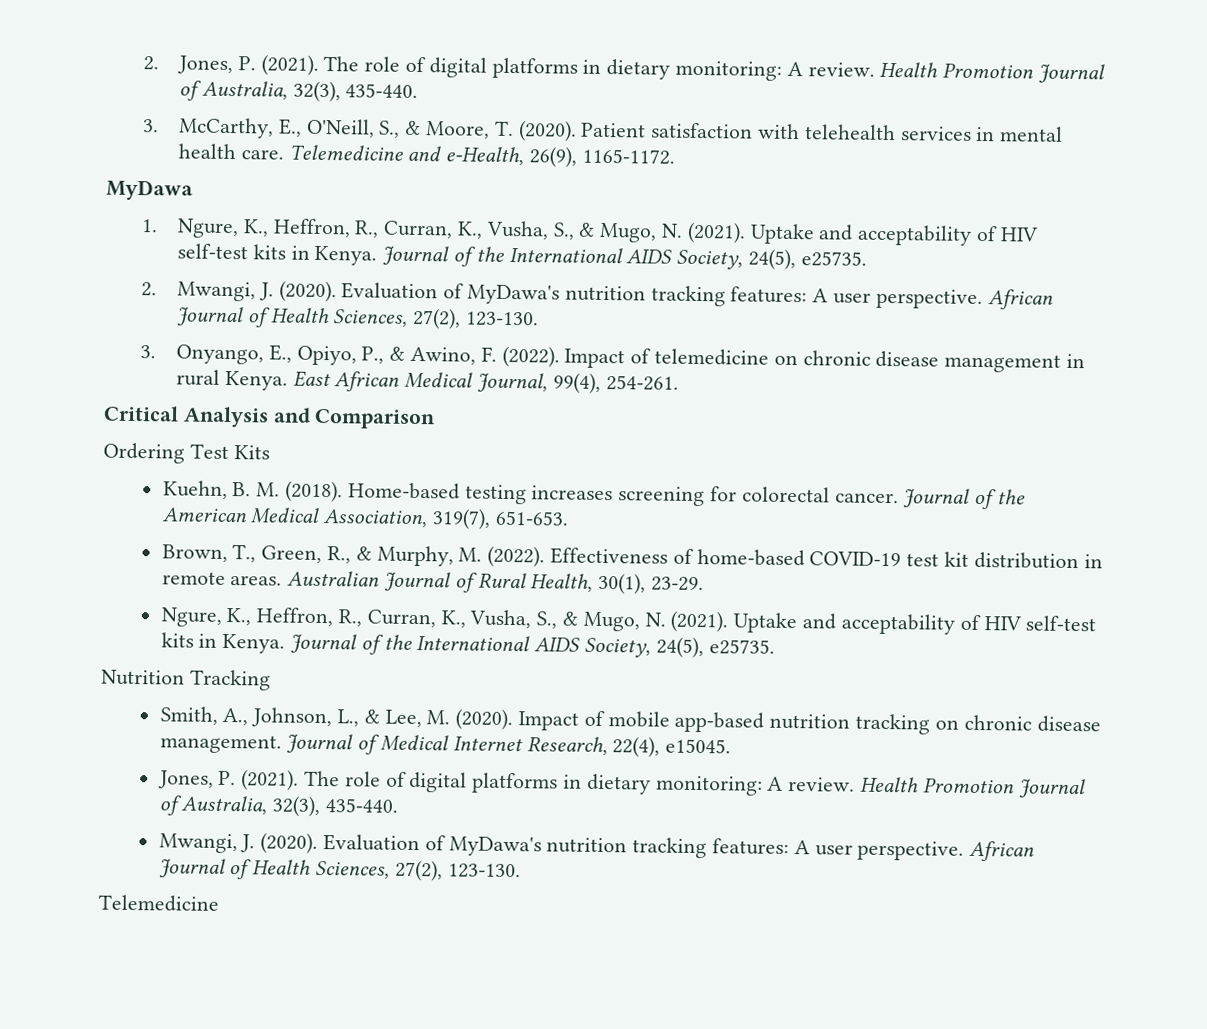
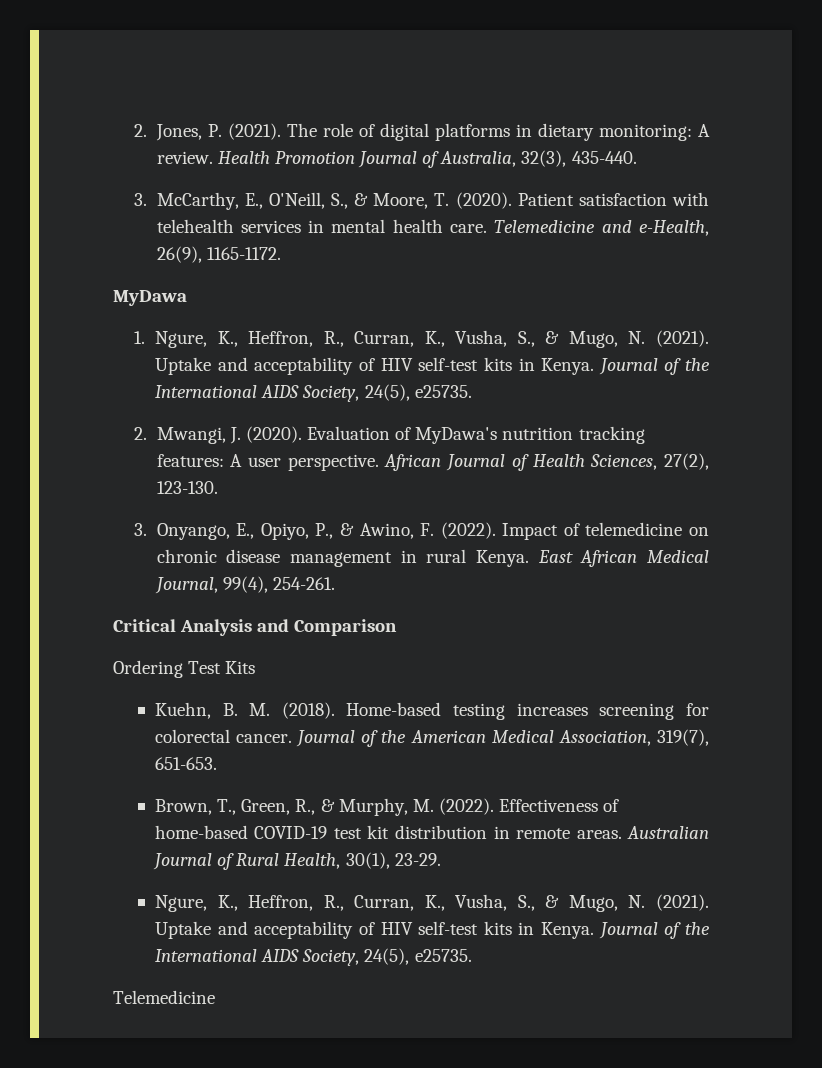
[101,669,271,691] [159,706,1101,735] [159,733,732,758] [157,769,1086,799] [158,795,399,818] [158,832,1036,862] [158,858,521,882] // Nutrition Tracking // Smith, A., Johnson, L., & Lee, M. (2020). Impact of mobile app-based nutrition tracking on chronic disease management. Journal of Medical Internet Research, 22(4), e15045. // Jones, P. (2021). The role of digital platforms in dietary monitoring: A review. Health Promotion Journal of Australia, 32(3), 435-440. // Mwangi, J. (2020). Evaluation of MyDawa's nutrition tracking features: A user perspective. African Journal of Health Sciences, 27(2), 123-130. -> (472, 955) none

